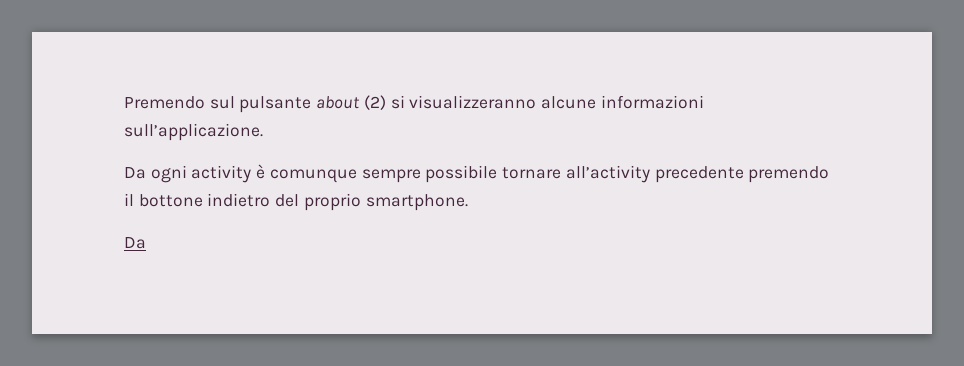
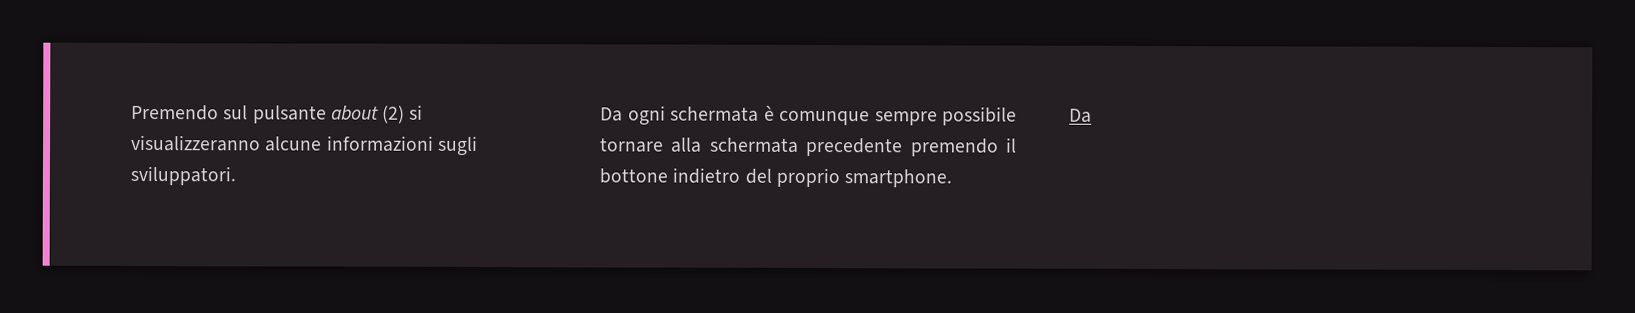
[124,123,263,141] sull’applicazione. -> [437,135,478,156] [130,165,236,186] sugli sviluppatori.
[191,165,252,183] activity -> [670,106,759,122] schermata
[565,165,650,183] all’activity -> [671,137,799,153] alla schermata

